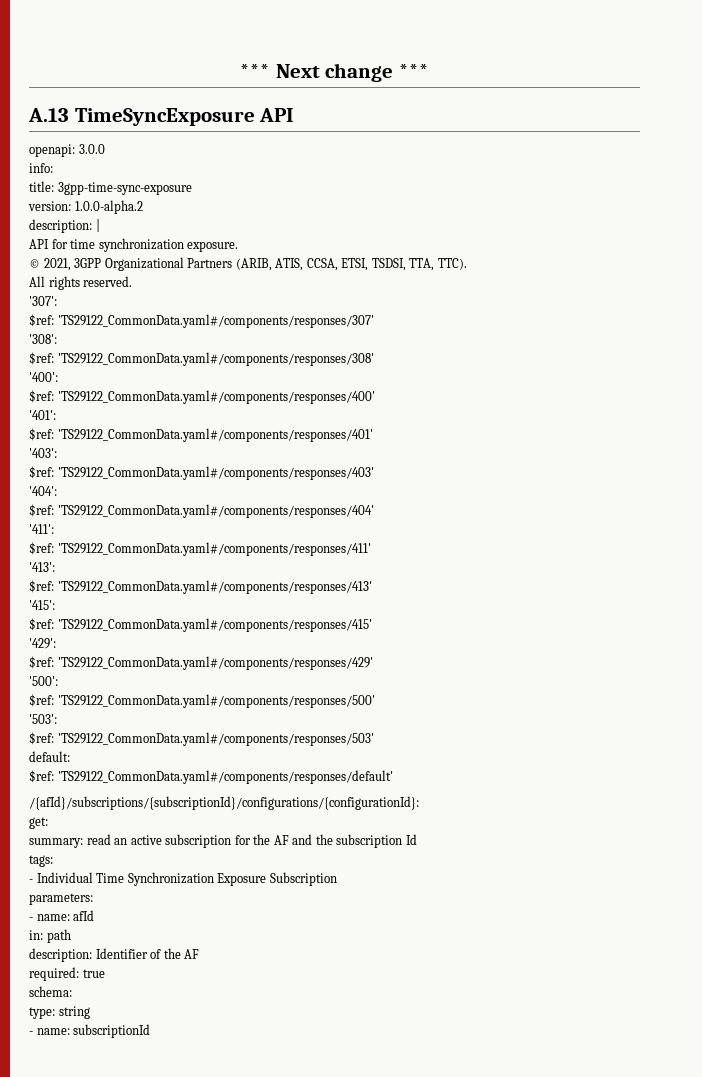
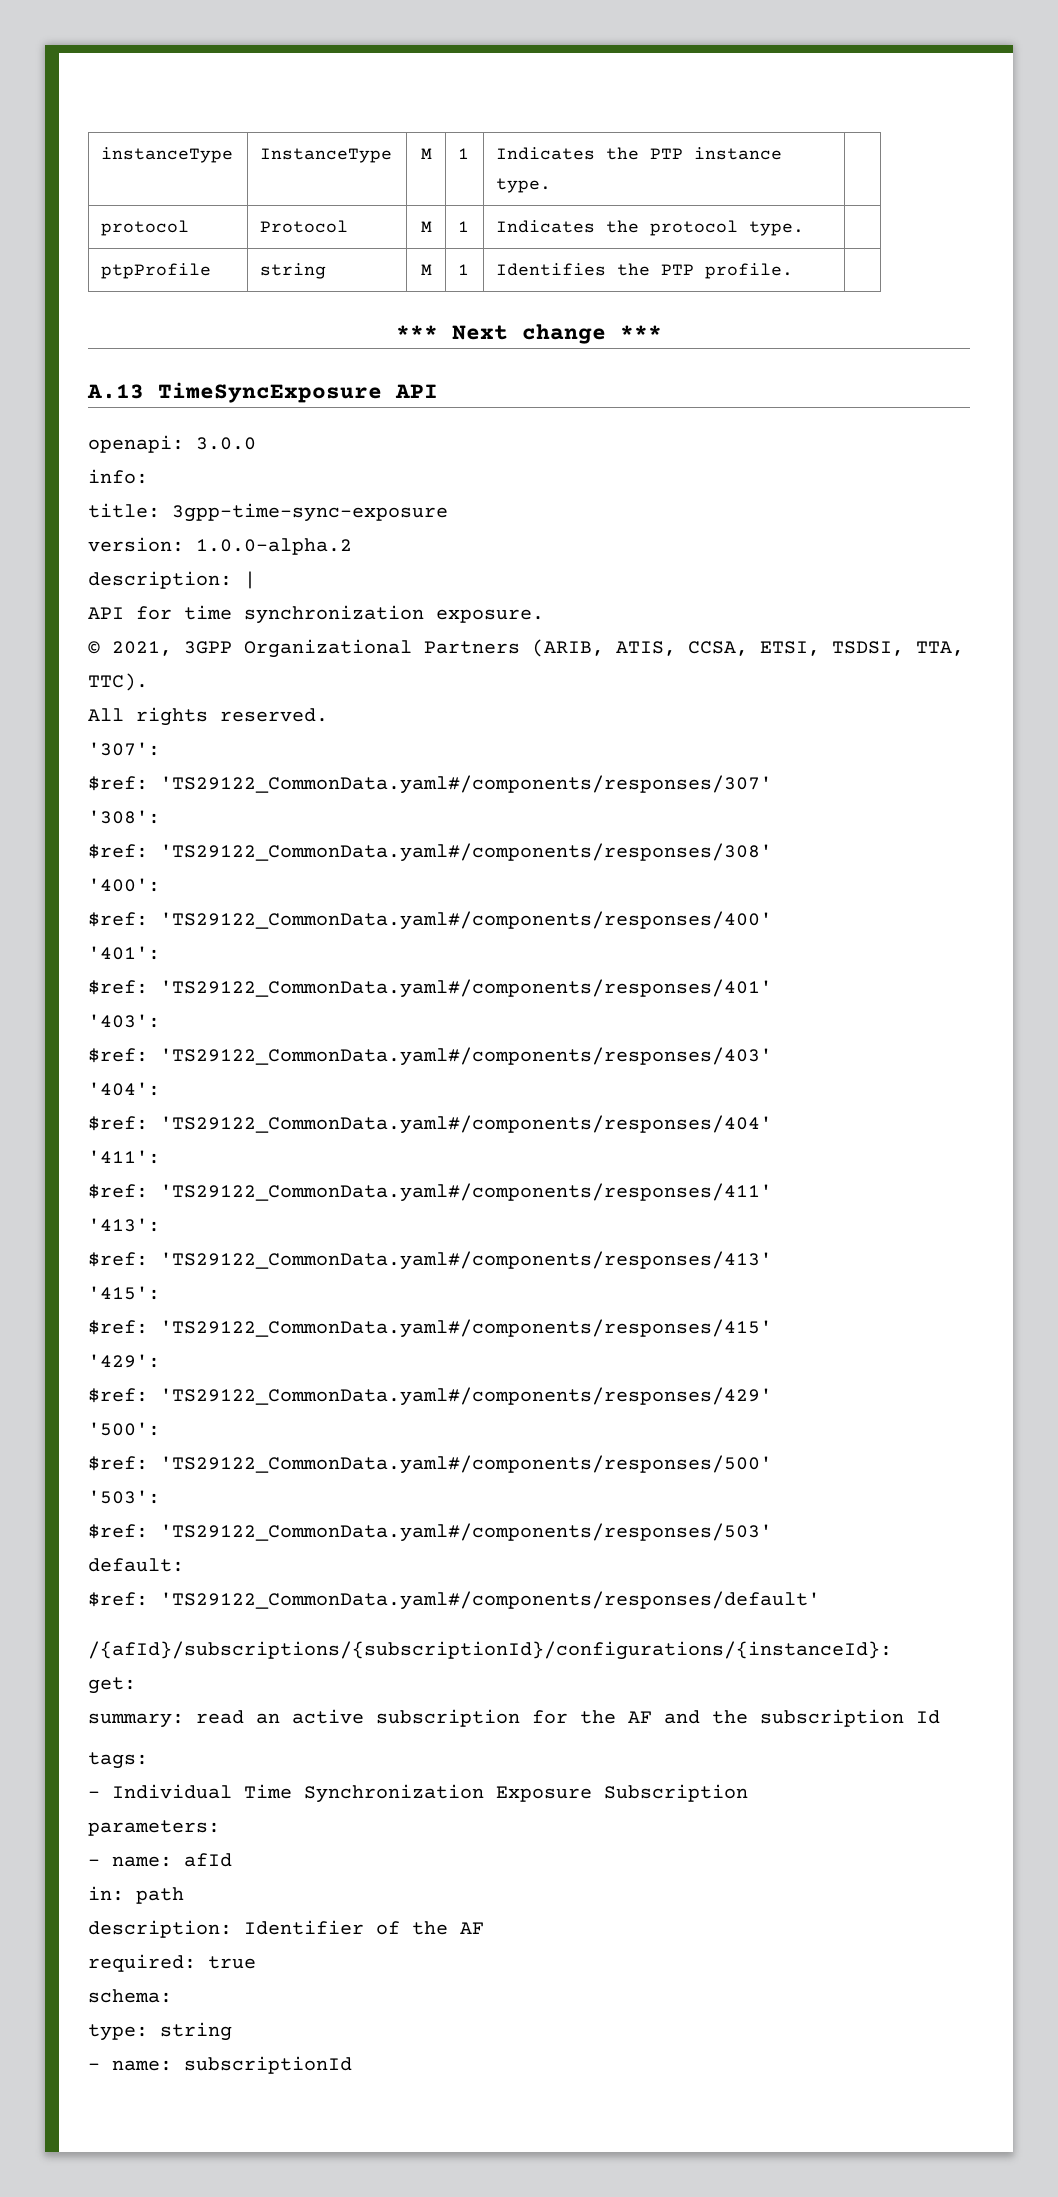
(240, 71) none -> [101,147,234,163] [260,148,393,163] [420,148,432,159] [458,148,470,159] [496,147,783,160] [496,178,552,193] [101,220,190,236] [260,220,349,233] [420,221,432,232] [458,221,470,232] [496,220,805,236] [101,263,212,279] [260,263,327,279] [420,264,432,275] [458,264,470,275] [496,263,794,279] instanceType | InstanceType | M | 1 | Indicates the PTP instance type. | // protocol | Protocol | M | 1 | Indicates the protocol type. | // ptpProfile | string | M | 1 | Identifies the PTP profile. | //
[29,796,419,810] /{afId}/subscriptions/{subscriptionId}/configurations/{configurationId}: -> [88,1641,892,1660] /{afId}/subscriptions/{subscriptionId}/configurations/{instanceId}:

